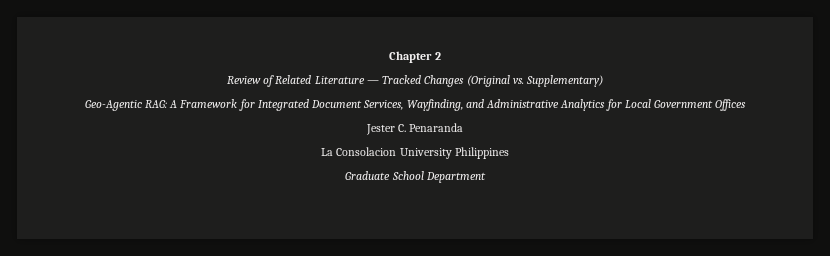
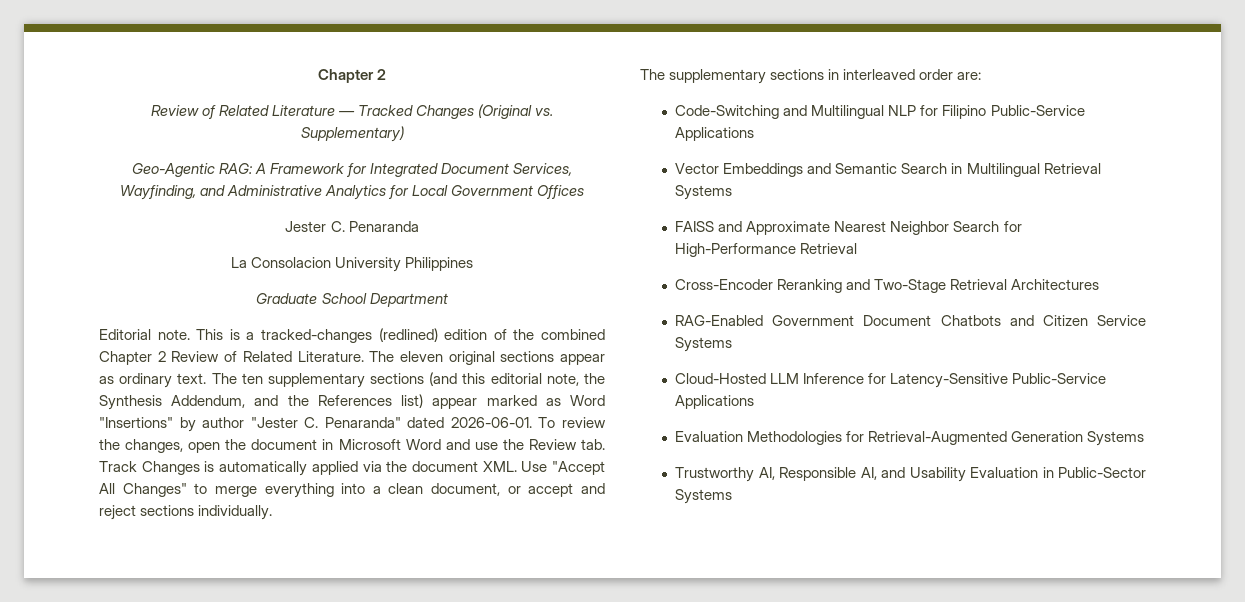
(486, 177) none -> [99,328,606,343] [99,351,605,365] [99,372,605,388] [99,394,605,410] [99,417,606,432] [99,439,605,453] [99,461,605,476] [99,483,605,498] [99,505,273,520] [640,69,982,84] [675,105,1085,119] [675,127,755,141] [675,163,1101,177] [675,185,733,200] [675,221,1022,235] [675,243,858,257] [675,279,1100,293] [675,315,1146,326] [675,337,733,352] [675,373,1107,388] [675,395,755,409] [675,431,1145,446] [675,467,1146,482] [675,489,733,504] // Editorial note. This is a tracked-changes (redlined) edition of the combined Chapter 2 Review of Related Literature. The eleven original sections appear as ordinary text. The ten supplementary sections (and this editorial note, the Synthesis Addendum, and the References list) appear marked as Word "Insertions" by author "Jester C. Penaranda" dated 2026-06-01. To review the changes, open the document in Microsoft Word and use the Review tab. Track Changes is automatically applied via the document XML. Use "Accept All Changes" to merge everything into a clean document, or accept and reject sections individually. // The supplementary sections in interleaved order are: // Code-Switching and Multilingual NLP for Filipino Public-Service Applications // Vector Embeddings and Semantic Search in Multilingual Retrieval Systems // FAISS and Approximate Nearest Neighbor Search for High-Performance Retrieval // Cross-Encoder Reranking and Two-Stage Retrieval Architectures // RAG-Enabled Government Document Chatbots and Citizen Service Systems // Cloud-Hosted LLM Inference for Latency-Sensitive Public-Service Applications // Evaluation Methodologies for Retrieval-Augmented Generation Systems // Trustworthy AI, Responsible AI, and Usability Evaluation in Public-Sector Systems

